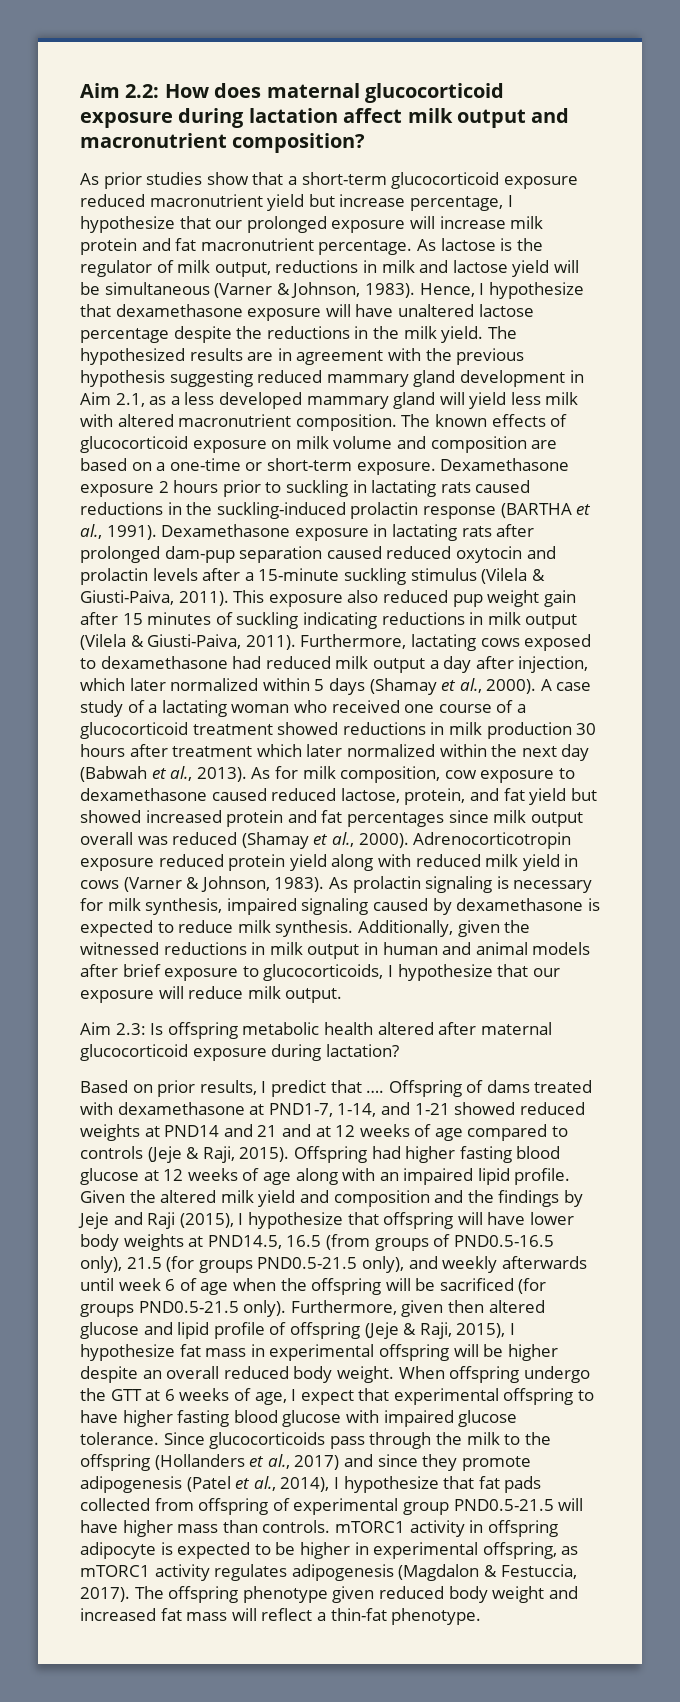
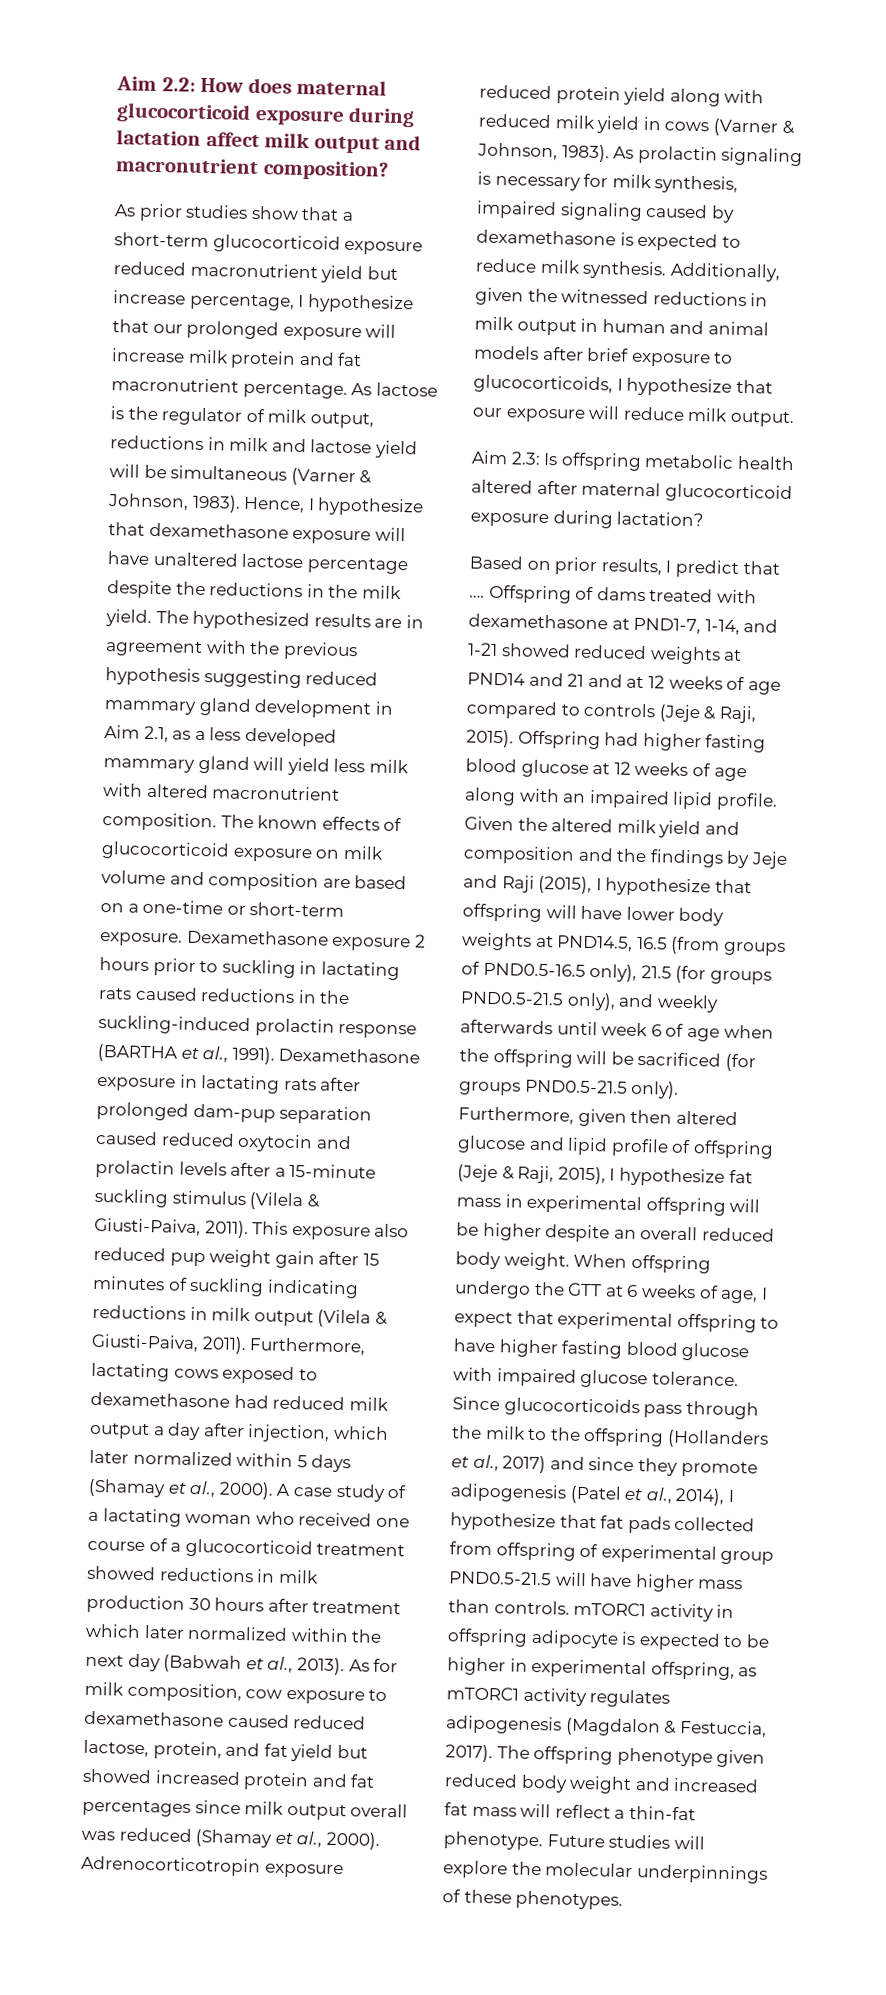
(482, 1616) none -> [546,1834,705,1850] [443,1860,768,1884] [442,1889,624,1910] Future studies will explore the molecular underpinnings of these phenotypes.

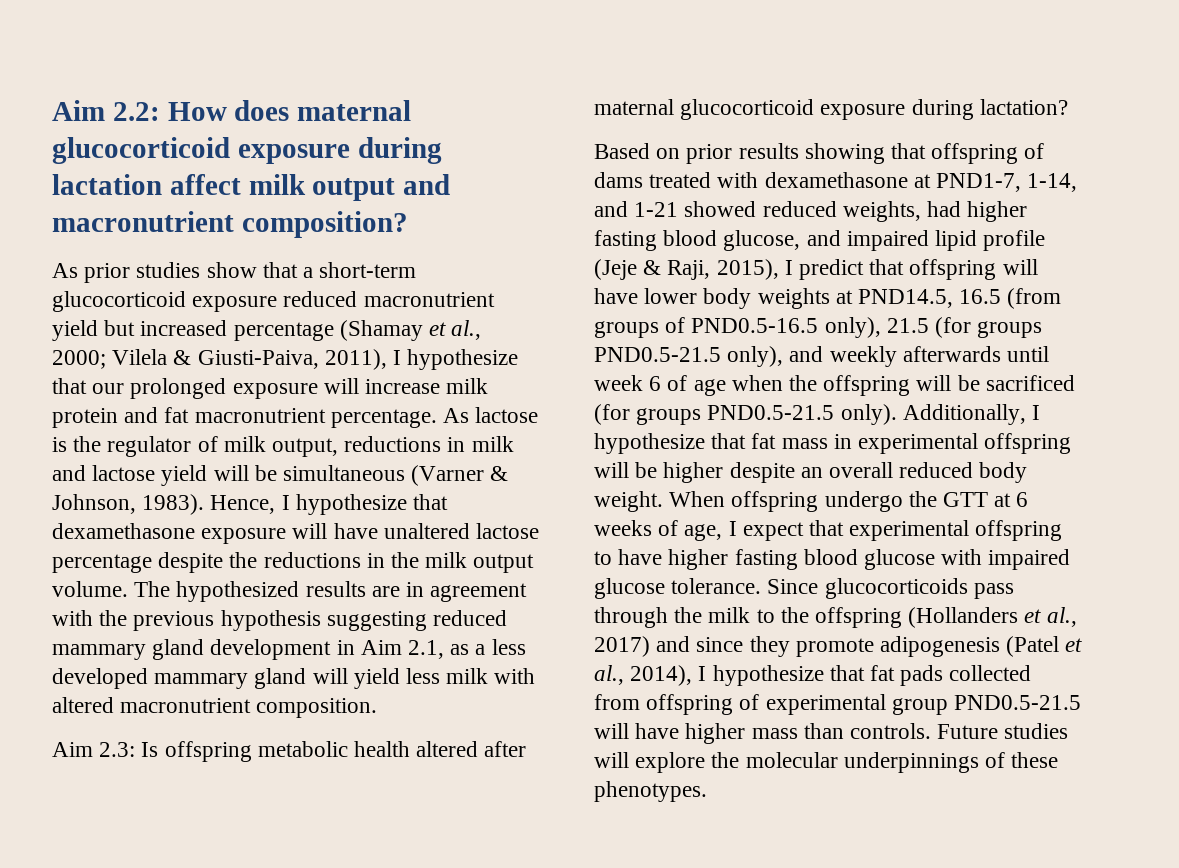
[113,290,295,311] increase percentage, -> [140,320,482,341] [52,349,387,370] increased percentage (Shamay et al., 2000; Vilela & Giusti-Paiva, 2011),
[105,609,152,627] yield. -> [473,554,535,573] [52,581,128,597] output volume.
[220,814,403,832] [101,841,384,863] [101,870,408,892] [100,899,345,917] [100,929,426,952] [99,956,400,981] [98,986,351,1005] [98,1014,418,1039] [97,1043,421,1065] [97,1074,362,1094] [96,1101,373,1125] [95,1130,352,1153] [95,1159,377,1179] [94,1188,320,1211] [94,1217,410,1241] [93,1246,380,1269] [92,1275,359,1299] [92,1304,388,1328] [91,1333,367,1356] [91,1362,318,1385] [90,1391,389,1411] [89,1422,389,1443] [89,1449,352,1473] [88,1478,408,1502] [88,1508,410,1528] [87,1538,406,1559] [87,1565,319,1584] [86,1594,402,1615] [85,1623,383,1643] [85,1653,399,1676] [84,1681,388,1705] [84,1710,367,1730] [83,1739,368,1762] [82,1768,376,1791] [82,1799,409,1821] [81,1827,380,1850] [81,1855,344,1879] [479,84,765,107] [478,113,795,137] [477,142,804,167] [477,171,739,194] [476,200,735,223] [476,229,741,252] [475,258,781,282] [475,287,769,307] [474,316,769,336] [474,345,734,368] [473,374,773,397] [472,405,795,428] The known effects of glucocorticoid exposure on milk volume and composition are based on a one-time or short-term exposure. Dexamethasone exposure 2 hours prior to suckling in lactating rats caused reductions in the suckling-induced prolactin response (BARTHA et al., 1991). Dexamethasone exposure in lactating rats after prolonged dam-pup separation caused reduced oxytocin and prolactin levels after a 15-minute suckling stimulus (Vilela & Giusti-Paiva, 2011). This exposure also reduced pup weight gain after 15 minutes of suckling indicating reductions in milk output (Vilela & Giusti-Paiva, 2011). Furthermore, lactating cows exposed to dexamethasone had reduced milk output a day after injection, which later normalized within 5 days (Shamay et al., 2000). A case study of a lactating woman who received one course of a glucocorticoid treatment showed reductions in milk production 30 hours after treatment which later normalized within the next day (Babwah et al., 2013). As for milk composition, cow exposure to dexamethasone caused reduced lactose, protein, and fat yield but showed increased protein and fat percentages since milk output overall was reduced (Shamay et al., 2000). Adrenocorticotropin exposure reduced protein yield along with reduced milk yield in cows (Varner & Johnson, 1983). As prolactin signaling is necessary for milk synthesis, impaired signaling caused by dexamethasone is expected to reduce milk synthesis. Additionally, given the witnessed reductions in milk output in human and animal models after brief exposure to glucocorticoids, I hypothesize that our exposure will reduce milk output. -> (378, 708) none
[600,558,780,578] [469,584,572,604] results, I predict that …. Offspring -> [738,143,1019,164] results showing that offspring
[649,646,743,665] [467,672,781,695] [466,700,757,724] [466,729,767,753] [465,758,747,782] [464,787,778,811] [464,816,740,839] [463,845,788,869] [463,874,712,897] weights at PND14 and 21 and at 12 weeks of age compared to controls (Jeje & Raji, 2015). Offspring had higher fasting blood glucose at 12 weeks of age along with an impaired lipid profile. Given the altered milk yield and composition and the findings by Jeje and Raji (2015), I hypothesize -> [842,201,1028,222] [594,230,1046,251] [594,259,865,280] weights, had higher fasting blood glucose, and impaired lipid profile (Jeje & Raji, 2015), I predict
[458,1106,738,1127] [457,1135,774,1159] [457,1164,725,1187] Furthermore, given then altered glucose and lipid profile of offspring (Jeje & Raji, 2015), I hypothesize -> [902,404,1041,425] [594,433,747,454] Additionally, I hypothesize that
[573,1601,735,1622] [447,1628,770,1651] [447,1657,758,1681] [446,1686,671,1708] [445,1715,767,1738] [445,1744,766,1768] [444,1773,760,1795] [444,1802,696,1821] [443,1831,543,1851] mTORC1 activity in offspring adipocyte is expected to be higher in experimental offspring, as mTORC1 activity regulates adipogenesis (Magdalon & Festuccia, 2017). The offspring phenotype given reduced body weight and increased fat mass will reflect a thin-fat phenotype. -> (932, 731) none

